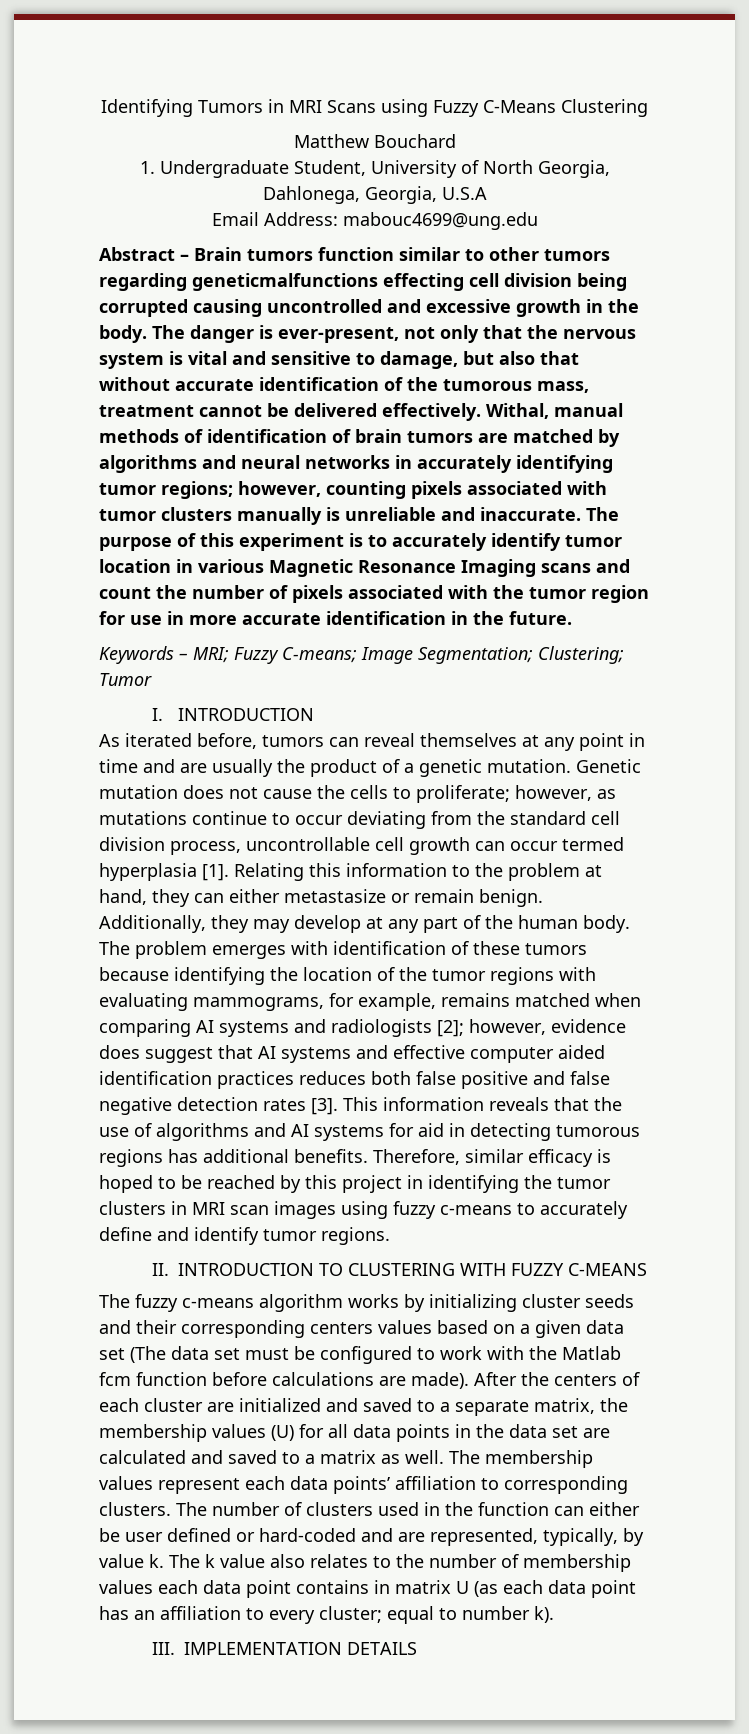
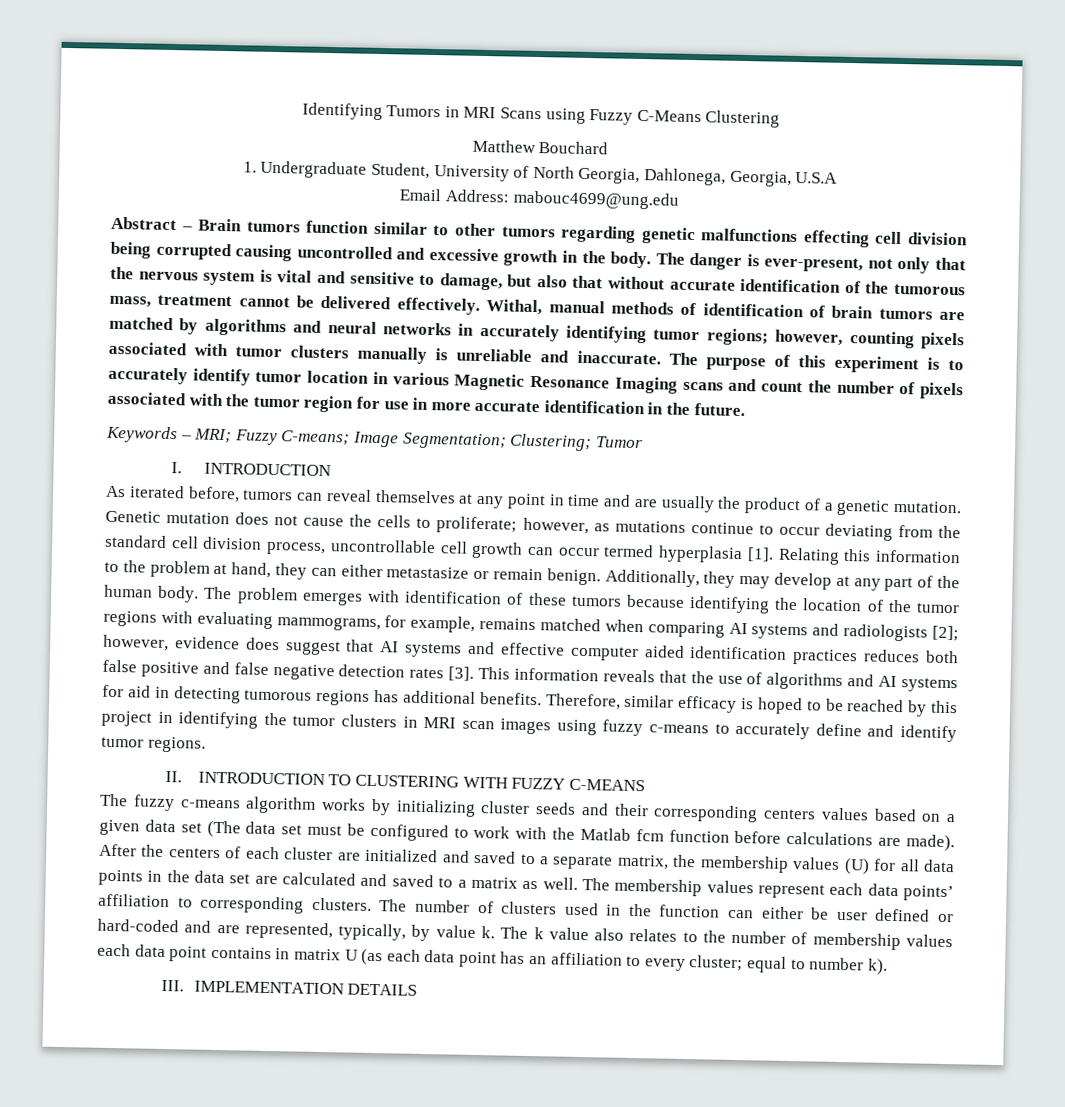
[192,273,378,291] geneticmalfunctions -> [640,227,799,245] genetic malfunctions

